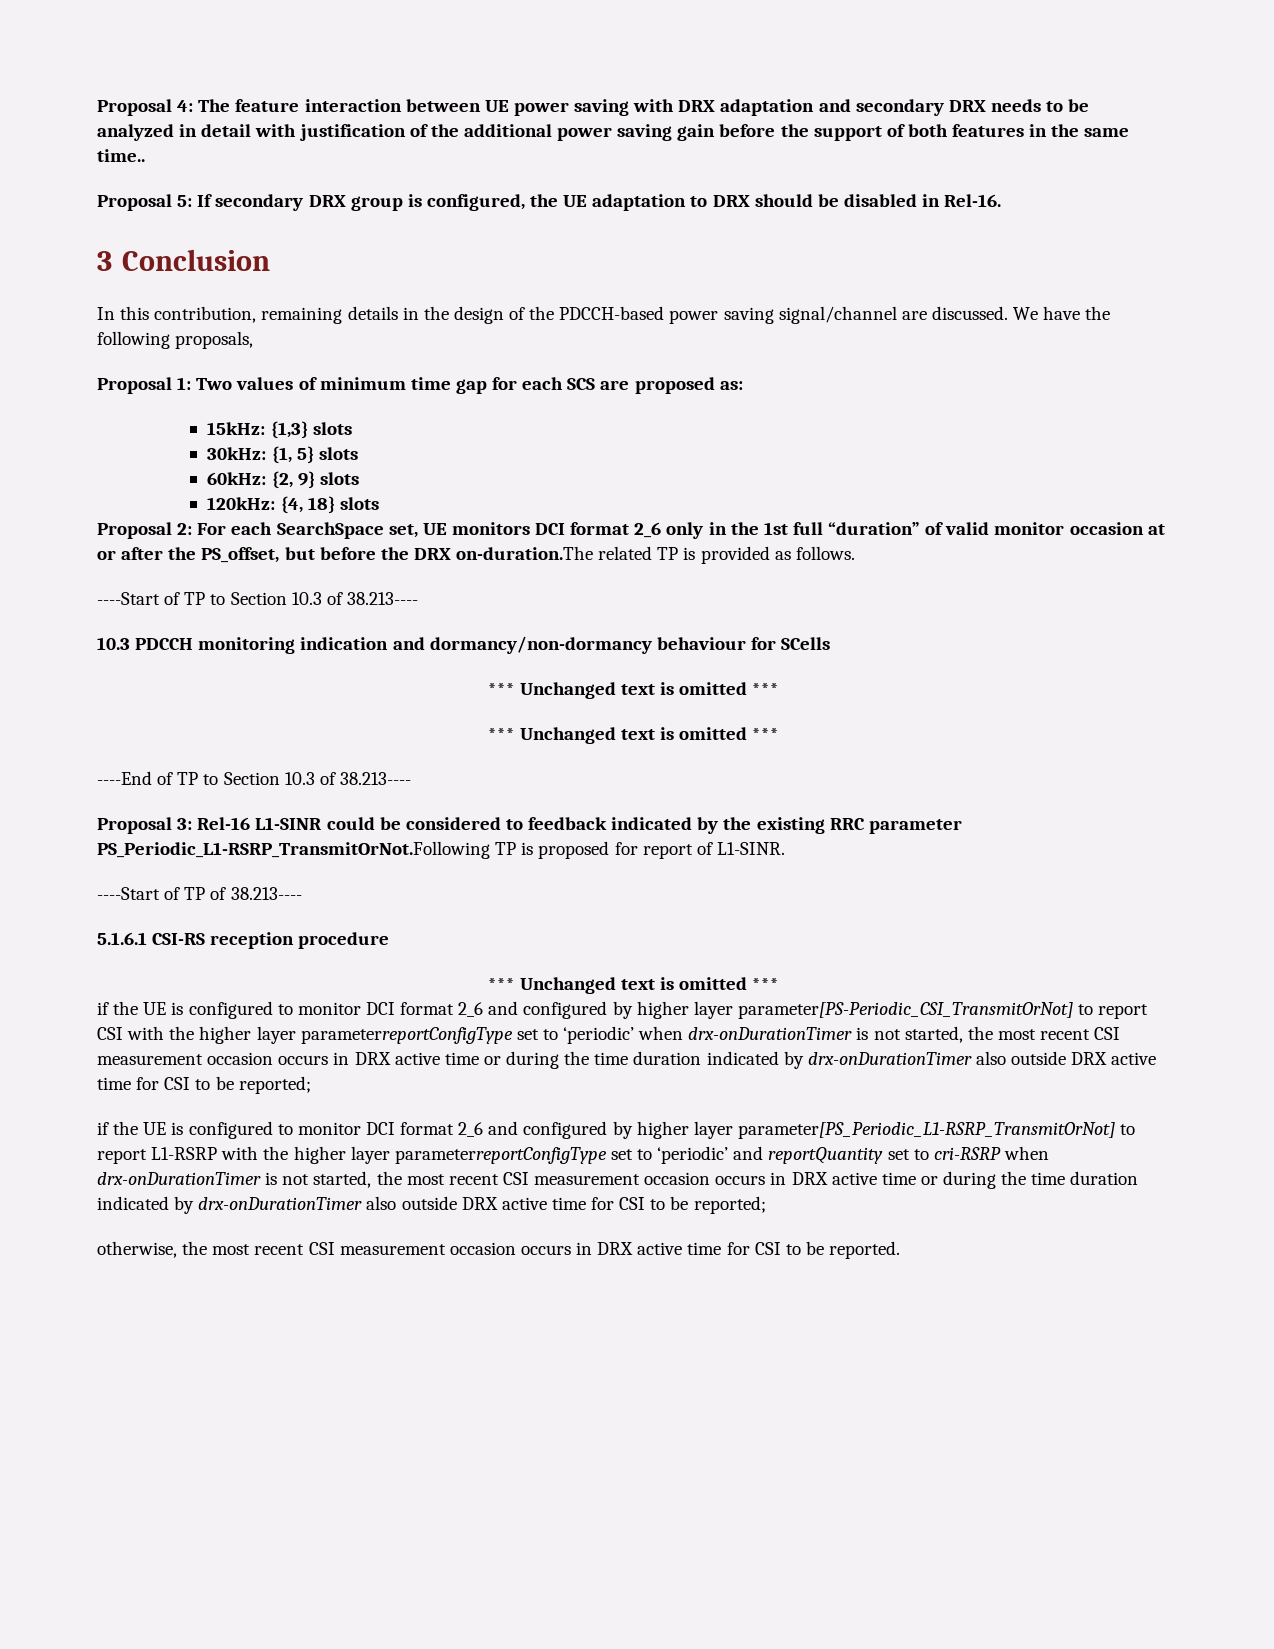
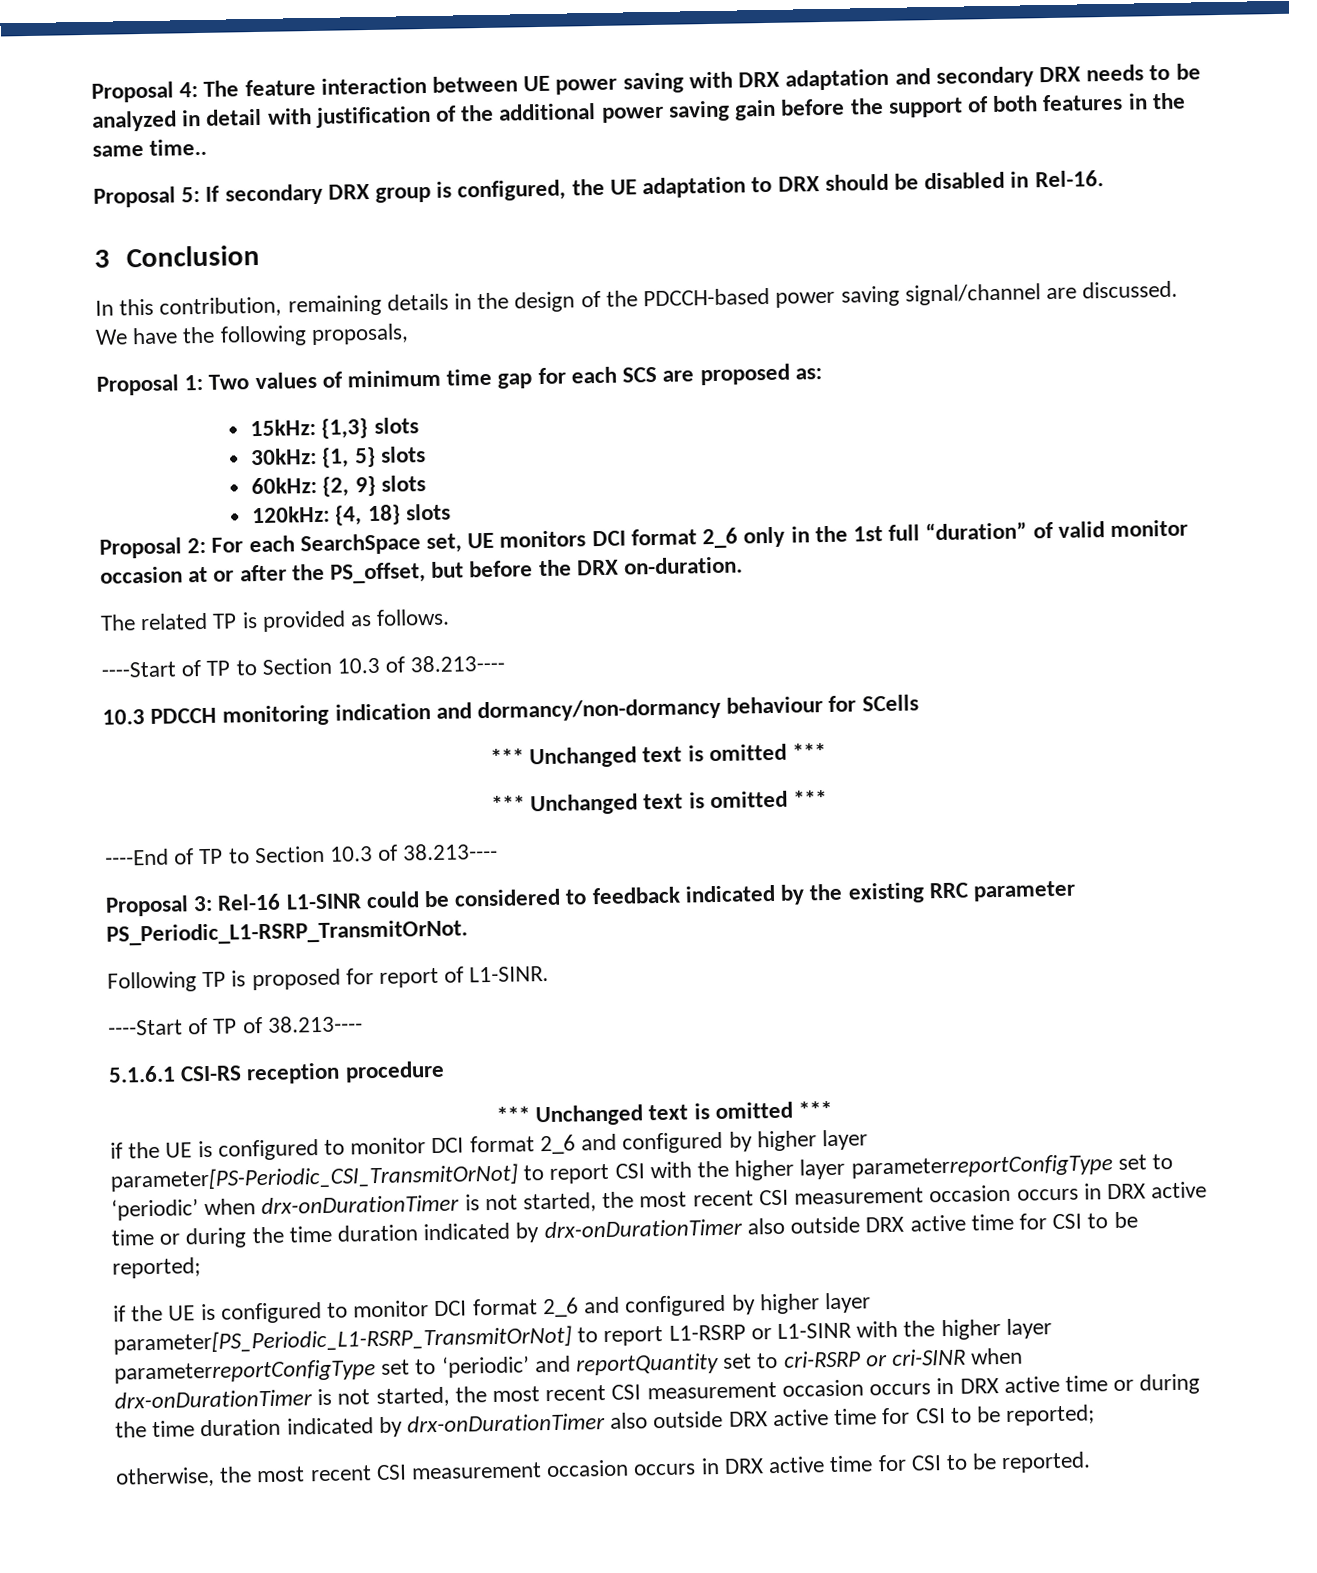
[456,546,594,560] on-duration.The -> [623,556,744,575] [100,614,136,631] on-duration. // The
[97,841,490,859] PS_Periodic_L1-RSRP_TransmitOrNot.Following -> [106,919,468,946] [107,971,197,993] PS_Periodic_L1-RSRP_TransmitOrNot. // Following
(218, 1153) none -> [750,1322,853,1340] or L1-SINR
(1001, 1153) none -> [865,1348,967,1367] or cri-SINR

